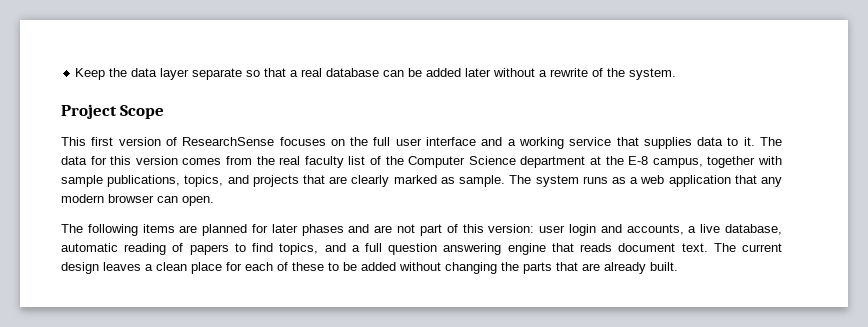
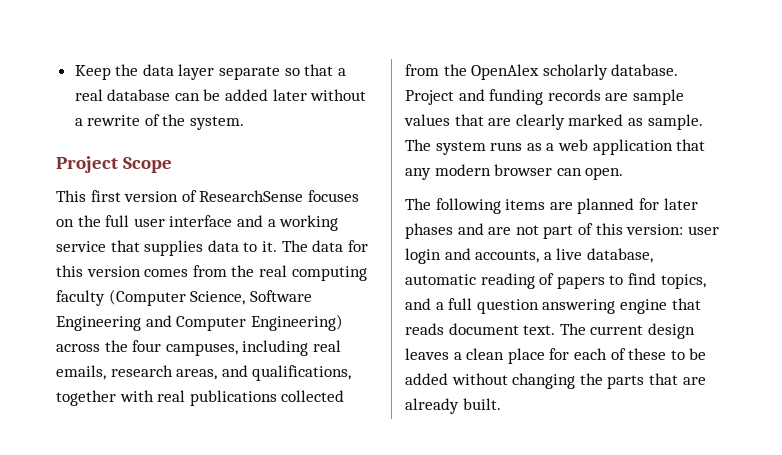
[304,156,783,168] [61,175,299,187] faculty list of the Computer Science department at the E-8 campus, together with sample publications, topics, and projects -> [291,266,367,281] [56,289,312,306] [56,314,343,331] [56,340,341,356] [56,365,352,381] [56,390,345,406] [405,64,679,80] [405,89,684,105] [404,114,450,126] computing faculty (Computer Science, Software Engineering and Computer Engineering) across the four campuses, including real emails, research areas, and qualifications, together with real publications collected from the OpenAlex scholarly database. Project and funding records are sample values

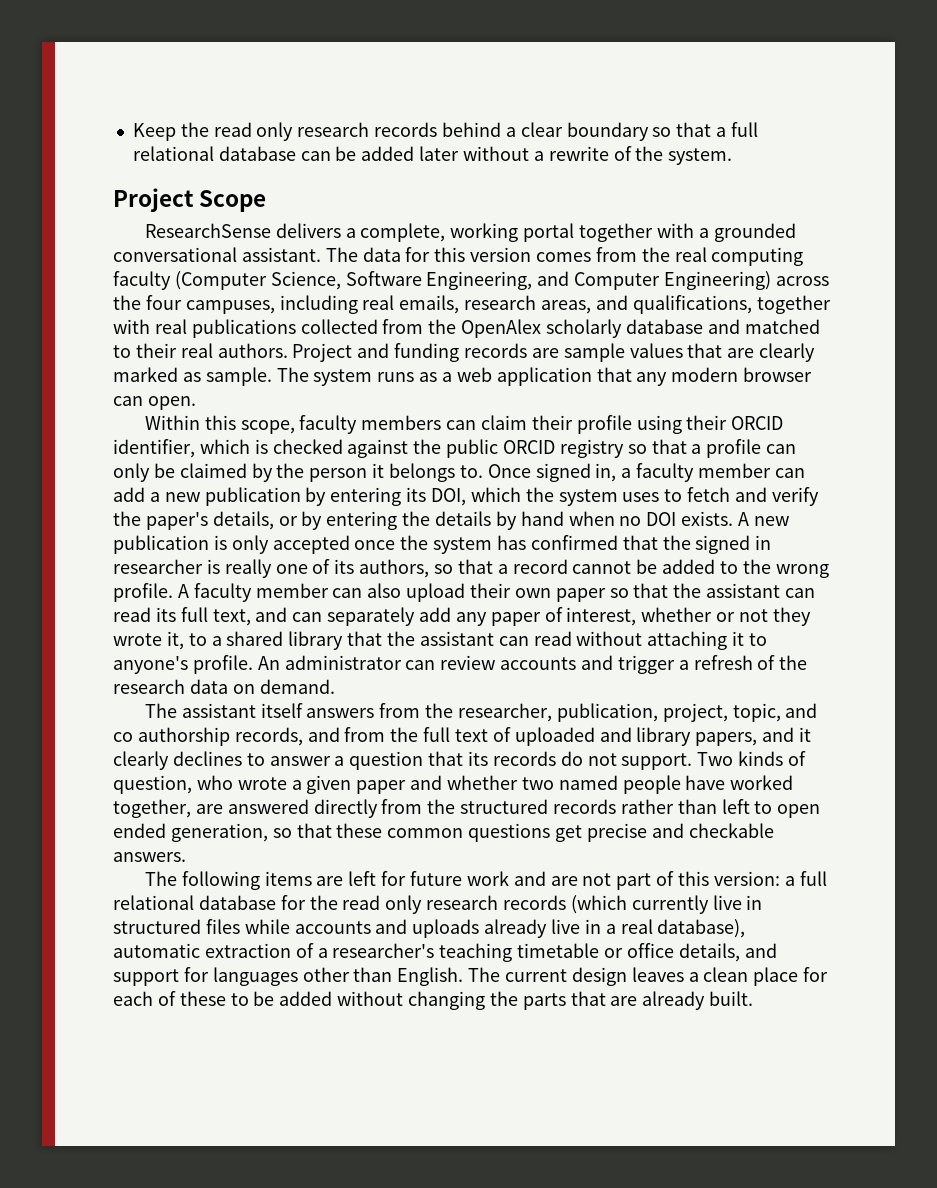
[142,64,346,80] [74,89,103,101] data layer separate so that a real -> [213,122,758,141] [132,146,214,161] read only research records behind a clear boundary so that a full relational
[56,190,359,202] [56,215,339,231] [56,240,277,256] This first version of ResearchSense focuses on the full user interface and a working service that supplies data to it. -> [144,223,796,242] [113,247,321,262] ResearchSense delivers a complete, working portal together with a grounded conversational assistant.
[56,316,141,331] Engineering -> [426,271,533,290] Engineering,
[611,64,679,76] database. -> [625,319,820,334] [113,343,288,358] database and matched to their real authors.
(624, 173) none -> [144,415,784,434] [113,439,797,458] [113,463,805,482] [113,487,819,506] [113,511,789,530] [113,535,772,554] [113,559,829,578] [113,583,816,602] [113,607,811,626] [113,631,768,650] [113,655,808,674] [113,679,335,694] [144,703,818,722] [113,727,812,746] [113,751,807,770] [113,775,794,794] [113,799,821,818] [113,823,774,842] [113,852,186,862] // Within this scope, faculty members can claim their profile using their ORCID identifier, which is checked against the public ORCID registry so that a profile can only be claimed by the person it belongs to. Once signed in, a faculty member can add a new publication by entering its DOI, which the system uses to fetch and verify the paper's details, or by entering the details by hand when no DOI exists. A new publication is only accepted once the system has confirmed that the signed in researcher is really one of its authors, so that a record cannot be added to the wrong profile. A faculty member can also upload their own paper so that the assistant can read its full text, and can separately add any paper of interest, whether or not they wrote it, to a shared library that the assistant can read without attaching it to anyone's profile. An administrator can review accounts and trigger a refresh of the research data on demand. // The assistant itself answers from the researcher, publication, project, topic, and co authorship records, and from the full text of uploaded and library papers, and it clearly declines to answer a question that its records do not support. Two kinds of question, who wrote a given paper and whether two named people have worked together, are answered directly from the structured records rather than left to open ended generation, so that these common questions get precise and checkable answers.
[577,198,698,214] [405,223,453,239] planned for later phases -> [348,871,509,886] left for future work
[687,226,719,235] [405,248,653,264] [405,273,706,289] [405,298,701,314] [405,323,556,335] user login and accounts, a live database, automatic reading of papers to find topics, and a full question answering engine that reads document text. -> [784,871,827,886] [113,895,763,914] [113,919,746,938] [113,943,777,962] [113,967,464,986] a full relational database for the read only research records (which currently live in structured files while accounts and uploads already live in a real database), automatic extraction of a researcher's teaching timetable or office details, and support for languages other than English.

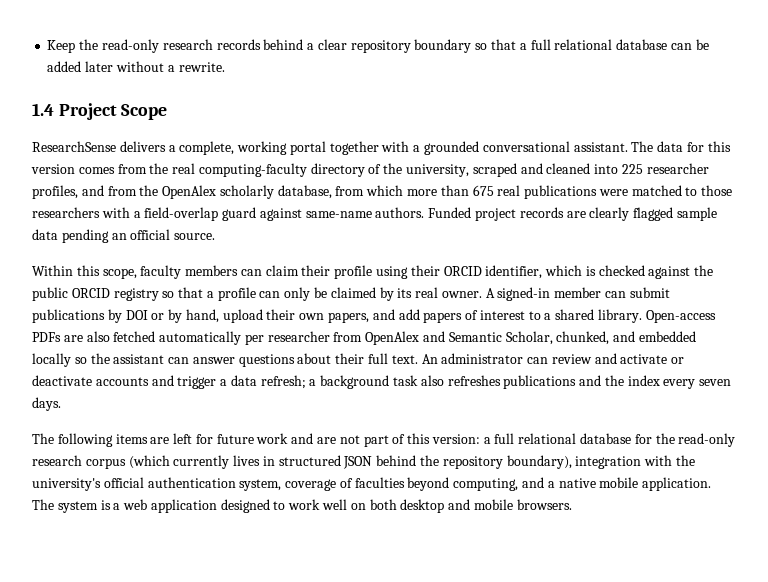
[213,122,294,141] read only -> [101,39,159,53] read-only
(563, 129) none -> [350,40,411,53] repository
[548,146,733,165] rewrite of the system. // -> [178,62,225,72] [32,103,54,116] rewrite. // 1.4
[711,247,804,266] [113,271,829,290] [113,295,831,314] [113,319,820,338] [113,343,816,362] [113,367,813,386] [113,396,196,410] computing faculty (Computer Science, Software Engineering, and Computer Engineering) across the four campuses, including real emails, research areas, and qualifications, together with real publications collected from the OpenAlex scholarly database and matched to their real authors. Project and funding records are sample values that are clearly marked as sample. The system runs as a web application that any modern browser can open. -> [198,163,709,177] [32,185,733,199] [32,207,717,221] [32,229,216,243] computing-faculty directory of the university, scraped and cleaned into 225 researcher profiles, and from the OpenAlex scholarly database, from which more than 675 real publications were matched to those researchers with a field-overlap guard against same-name authors. Funded project records are clearly flagged sample data pending an official source.
[276,463,805,482] [113,487,819,506] [113,511,789,530] [113,535,772,554] [113,559,829,578] [113,583,816,602] [113,607,811,626] [113,631,768,650] [113,655,808,674] [113,679,335,694] [144,703,818,722] [113,727,812,746] [113,751,807,770] [113,775,794,794] [113,799,821,818] [113,823,774,842] [113,852,186,862] the person it belongs to. Once signed in, a faculty member can add a new publication by entering its DOI, which the system uses to fetch and verify the paper's details, or by entering the details by hand when no DOI exists. A new publication is only accepted once the system has confirmed that the signed in researcher is really one of its authors, so that a record cannot be added to the wrong profile. A faculty member can also upload their own paper so that the assistant can read its full text, and can separately add any paper of interest, whether or not they wrote it, to a shared library that the assistant can read without attaching it to anyone's profile. An administrator can review accounts and trigger a refresh of the research data on demand. // The assistant itself answers from the researcher, publication, project, topic, and co authorship records, and from the full text of uploaded and library papers, and it clearly declines to answer a question that its records do not support. Two kinds of question, who wrote a given paper and whether two named people have worked together, are answered directly from the structured records rather than left to open ended generation, so that these common questions get precise and checkable answers. -> [397,287,670,301] [32,309,716,323] [32,331,696,345] [32,353,685,367] [32,375,732,389] [32,397,61,411] its real owner. A signed-in member can submit publications by DOI or by hand, upload their own papers, and add papers of interest to a shared library. Open-access PDFs are also fetched automatically per researcher from OpenAlex and Semantic Scholar, chunked, and embedded locally so the assistant can answer questions about their full text. An administrator can review and activate or deactivate accounts and trigger a data refresh; a background task also refreshes publications and the index every seven days.
[342,895,567,914] read only research records -> [678,433,736,447] [32,455,126,469] read-only research corpus
[712,895,742,910] live -> [233,455,261,466] lives
[205,919,746,938] [113,943,777,962] [113,967,829,986] [113,991,754,1010] files while accounts and uploads already live in a real database), automatic extraction of a researcher's teaching timetable or office details, and support for languages other than English. The current design leaves a clean place for each of these to be added without changing the parts that are already built. -> [343,455,695,469] [32,477,712,491] [32,499,572,513] JSON behind the repository boundary), integration with the university's official authentication system, coverage of faculties beyond computing, and a native mobile application. The system is a web application designed to work well on both desktop and mobile browsers.

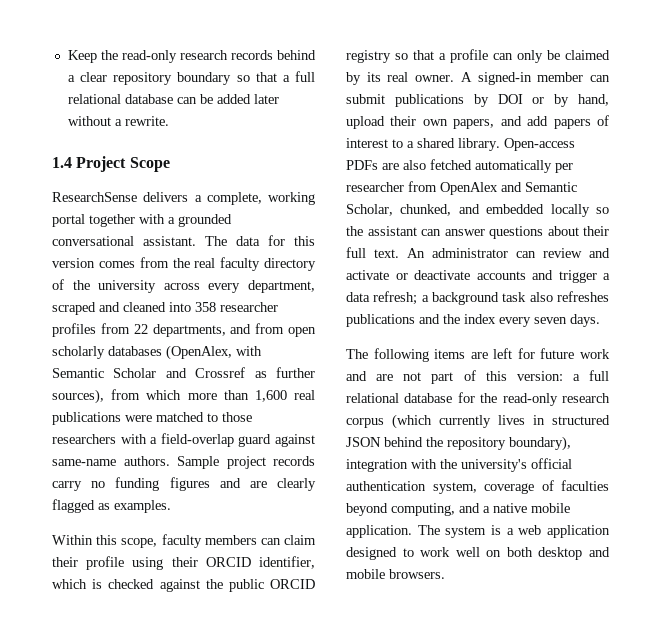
[198,163,307,177] computing-faculty -> [220,257,261,271] faculty
[406,163,709,177] [32,185,332,199] university, scraped and cleaned into 225 researcher profiles, and from the OpenAlex scholarly database, -> [98,280,315,293] [52,302,278,315] [52,323,316,337] [52,345,262,360] [52,367,315,378] [52,389,104,404] university across every department, scraped and cleaned into 358 researcher profiles from 22 departments, and from open scholarly databases (OpenAlex, with Semantic Scholar and Crossref as further sources),
[472,185,494,196] 675 -> [254,390,287,402] 1,600
[428,207,472,218] Funded -> [177,456,219,469] Sample
[566,207,717,221] [32,229,216,243] are clearly flagged sample data pending an official source. -> [52,477,316,491] [52,499,171,513] carry no funding figures and are clearly flagged as examples.

